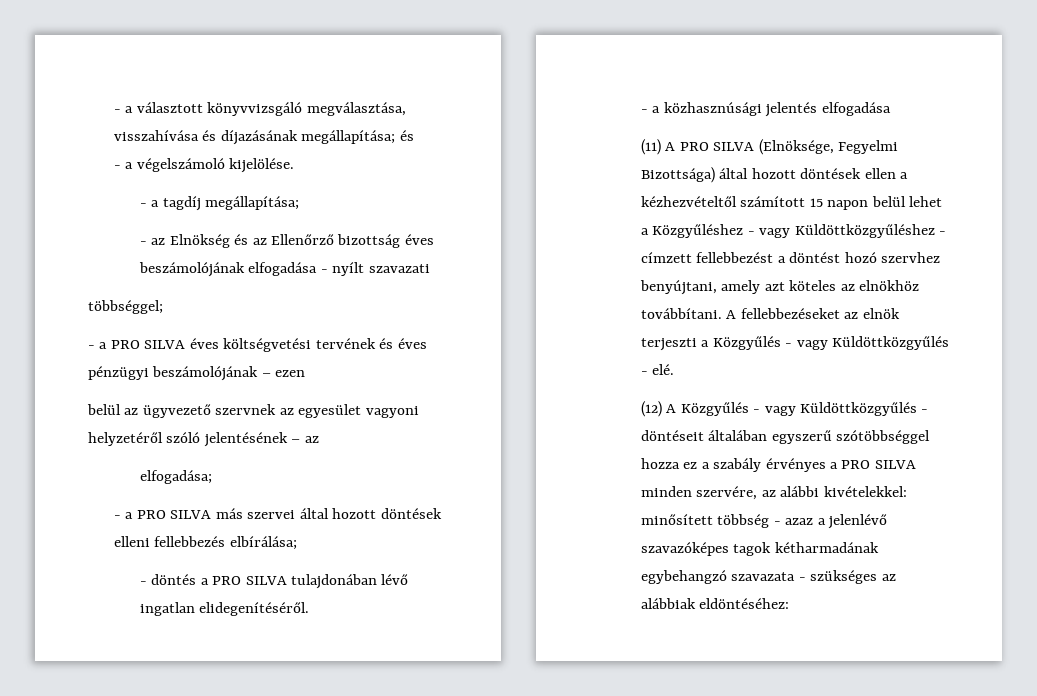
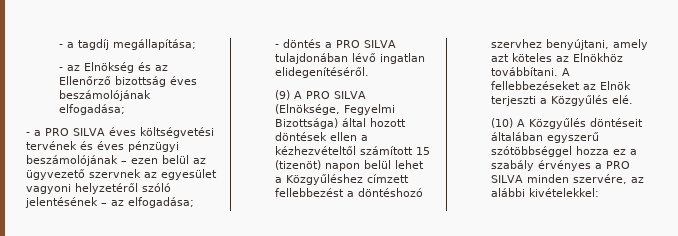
[113,102,406,116] [113,130,414,145] [113,158,295,173] [139,200,160,207] - a választott könyvvizsgáló megválasztása, visszahívása és díjazásának megállapítása; és // - a végelszámoló kijelölése. // - a -> [59,42,75,48] - a
[248,262,430,276] [88,300,163,314] elfogadása - nyílt szavazati // többséggel; -> [59,104,126,115] elfogadása;
(306, 373) // -> (158, 161) none
[139,470,212,484] [113,508,442,519] [113,536,297,550] // elfogadása; // - a PRO SILVA más szervei által hozott döntések elleni fellebbezés elbírálása; -> [128,197,194,208] elfogadása;
[640,102,891,117] [640,139,661,155] - a közhasznúsági jelentés elfogadása // (11) -> [275,90,291,100] (9)
(823, 202) none -> [275,160,322,170] (tizenöt)
[747,224,946,238] - vagy Küldöttközgyűléshez - -> (364, 179) none
[789,252,877,263] döntést hozó -> [358,188,424,197] döntéshozó
[858,280,919,291] elnökhöz -> [573,53,624,62] Elnökhöz
[862,308,900,319] elnök -> [600,81,632,90] Elnök
[785,336,949,350] [640,371,648,375] - vagy Küldöttközgyűlés - -> (609, 100) none
[640,401,662,417] (12) -> [491,118,514,128] (10)
[753,402,929,416] - vagy Küldöttközgyűlés - -> (587, 123) none
[640,514,887,529] [640,542,879,556] [640,570,896,584] [640,598,790,609] minősített többség - azaz a jelenlévő szavazóképes tagok kétharmadának egybehangzó szavazata - szükséges az alábbiak eldöntéséhez: -> (600, 192) none

